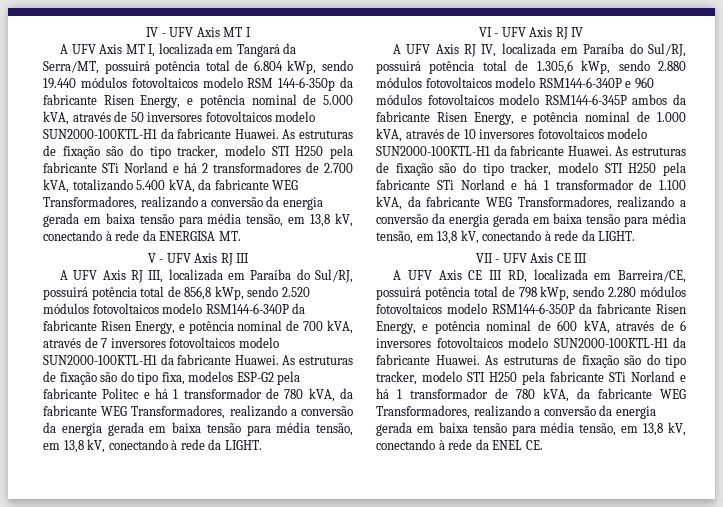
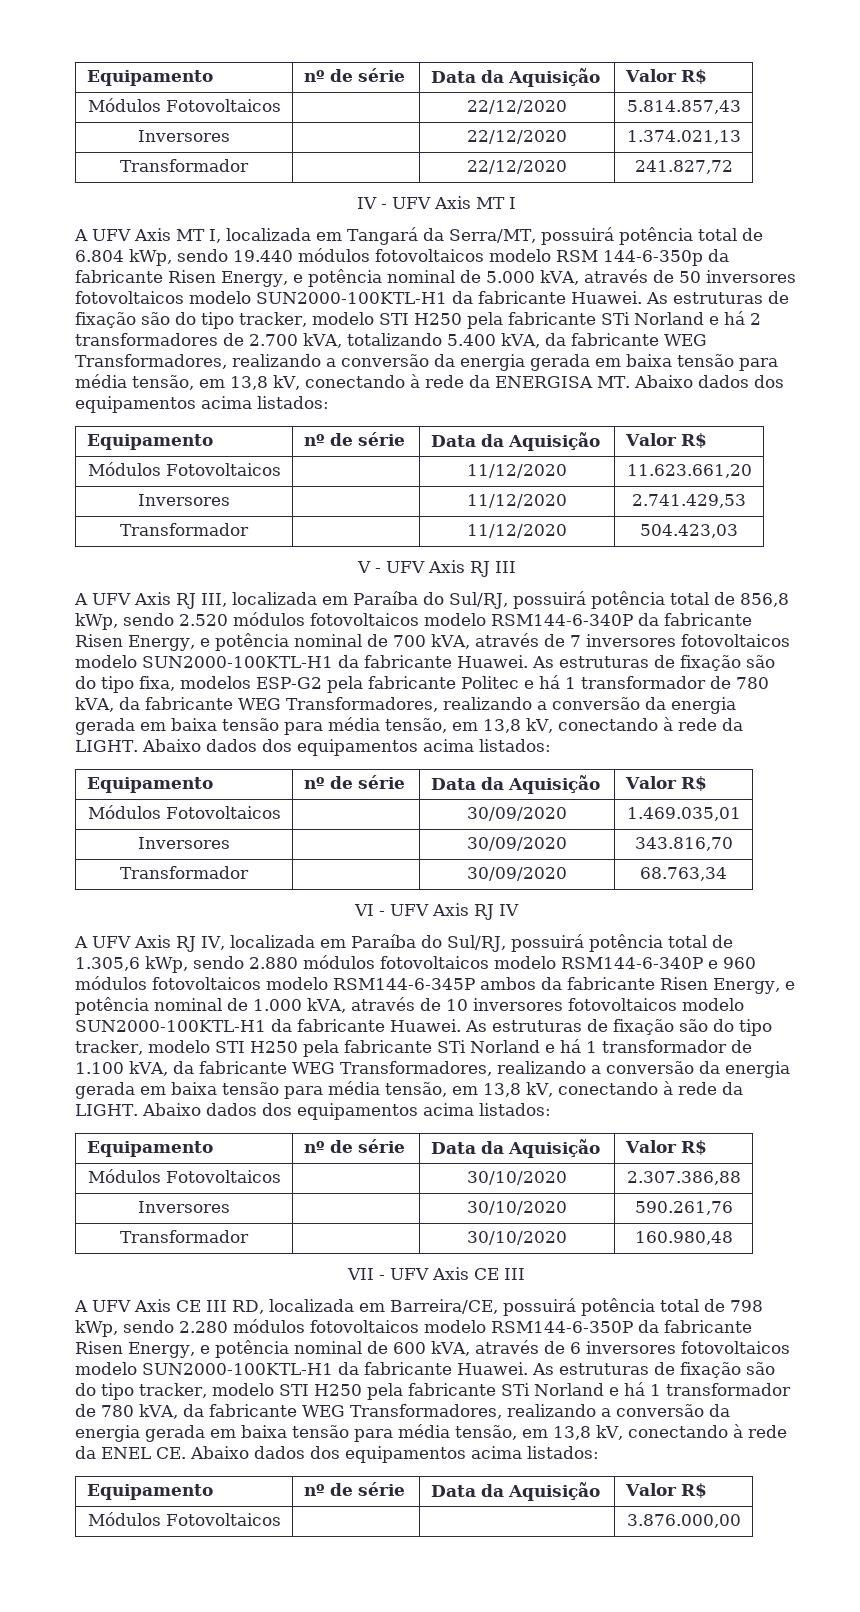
(146, 32) none -> [86,70,213,86] [303,68,405,82] [430,68,600,87] [624,69,707,84] [87,98,281,112] [467,100,567,114] [626,100,741,114] [138,130,230,142] [467,130,567,144] [626,130,741,144] [120,159,249,172] [467,160,567,174] [634,160,733,174] Equipamento | nº de série | Data da Aquisição | Valor R$ // Módulos Fotovoltaicos | | 22/12/2020 | 5.814.857,43 // Inversores | | 22/12/2020 | 1.374.021,13 // Transformador | | 22/12/2020 | 241.827,72 //
(241, 236) none -> [633,375,784,388] [75,396,329,413] [86,434,213,450] [303,432,405,446] [430,432,600,451] [624,433,707,448] [87,462,281,476] [467,464,567,478] [626,464,752,478] [138,494,230,506] [467,494,567,508] [632,494,746,508] [120,523,249,536] [467,524,567,538] [640,524,738,538] Abaixo dados dos equipamentos acima listados: // Equipamento | nº de série | Data da Aquisição | Valor R$ // Módulos Fotovoltaicos | | 11/12/2020 | 11.623.661,20 // Inversores | | 11/12/2020 | 2.741.429,53 // Transformador | | 11/12/2020 | 504.423,03
(262, 445) none -> [141,739,551,756] [86,777,213,793] [303,775,405,789] [430,775,600,794] [624,776,707,791] [87,805,281,819] [467,807,567,821] [626,807,741,821] [138,837,230,849] [467,837,567,851] [634,837,733,851] [120,866,249,879] [467,867,567,881] [640,867,727,881] Abaixo dados dos equipamentos acima listados: // Equipamento | nº de série | Data da Aquisição | Valor R$ // Módulos Fotovoltaicos | | 30/09/2020 | 1.469.035,01 // Inversores | | 30/09/2020 | 343.816,70 // Transformador | | 30/09/2020 | 68.763,34
(636, 236) none -> [141,1103,551,1120] [86,1141,213,1157] [303,1139,405,1153] [430,1139,600,1158] [624,1140,707,1155] [87,1169,281,1183] [467,1171,567,1185] [626,1171,741,1185] [138,1201,230,1213] [467,1201,567,1215] [634,1201,733,1215] [120,1230,249,1243] [467,1231,567,1245] [634,1231,733,1245] Abaixo dados dos equipamentos acima listados: // Equipamento | nº de série | Data da Aquisição | Valor R$ // Módulos Fotovoltaicos | | 30/10/2020 | 2.307.386,88 // Inversores | | 30/10/2020 | 590.261,76 // Transformador | | 30/10/2020 | 160.980,48
(543, 445) none -> [190,1446,599,1463] [86,1484,213,1500] [303,1482,405,1496] [430,1482,600,1501] [624,1483,707,1498] [87,1512,281,1526] [626,1514,741,1528] Abaixo dados dos equipamentos acima listados: // Equipamento | nº de série | Data da Aquisição | Valor R$ // Módulos Fotovoltaicos | | | 3.876.000,00

